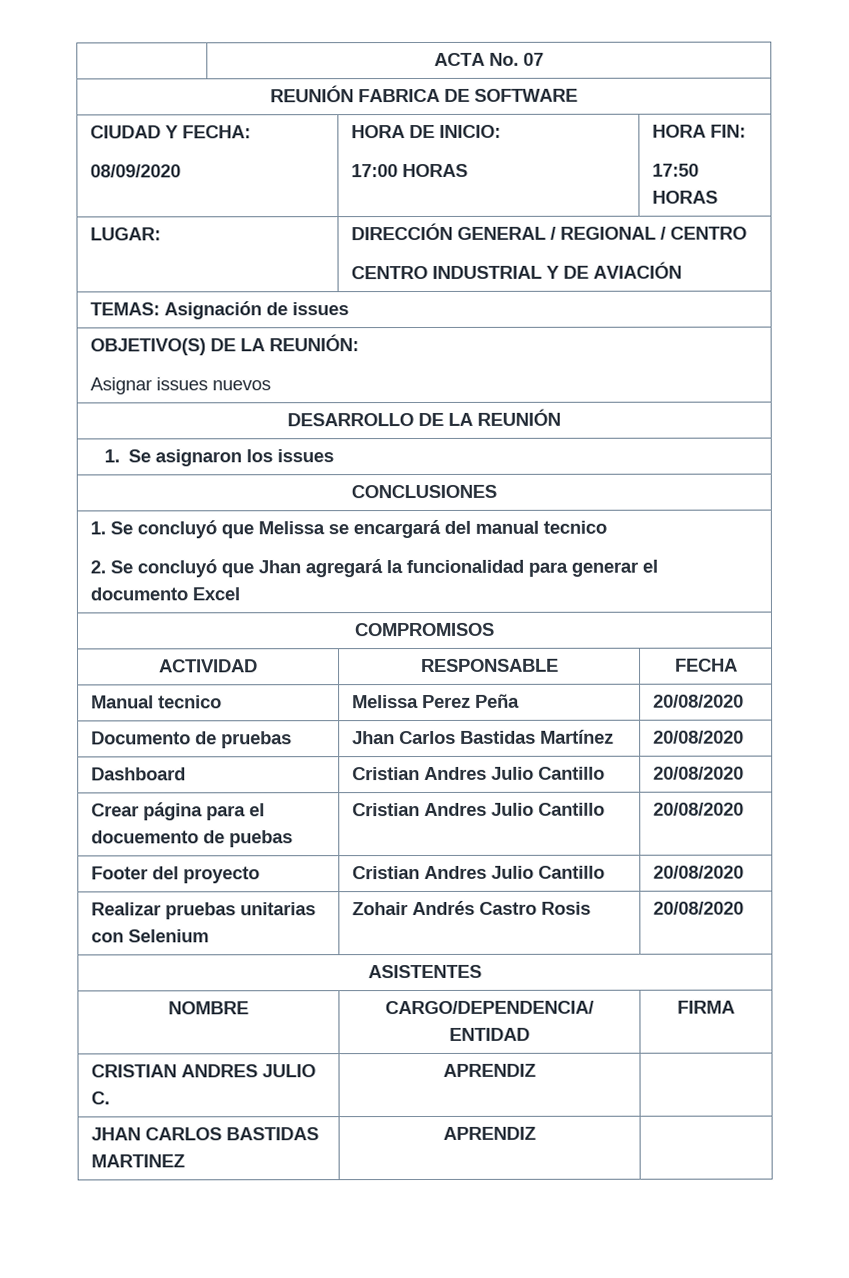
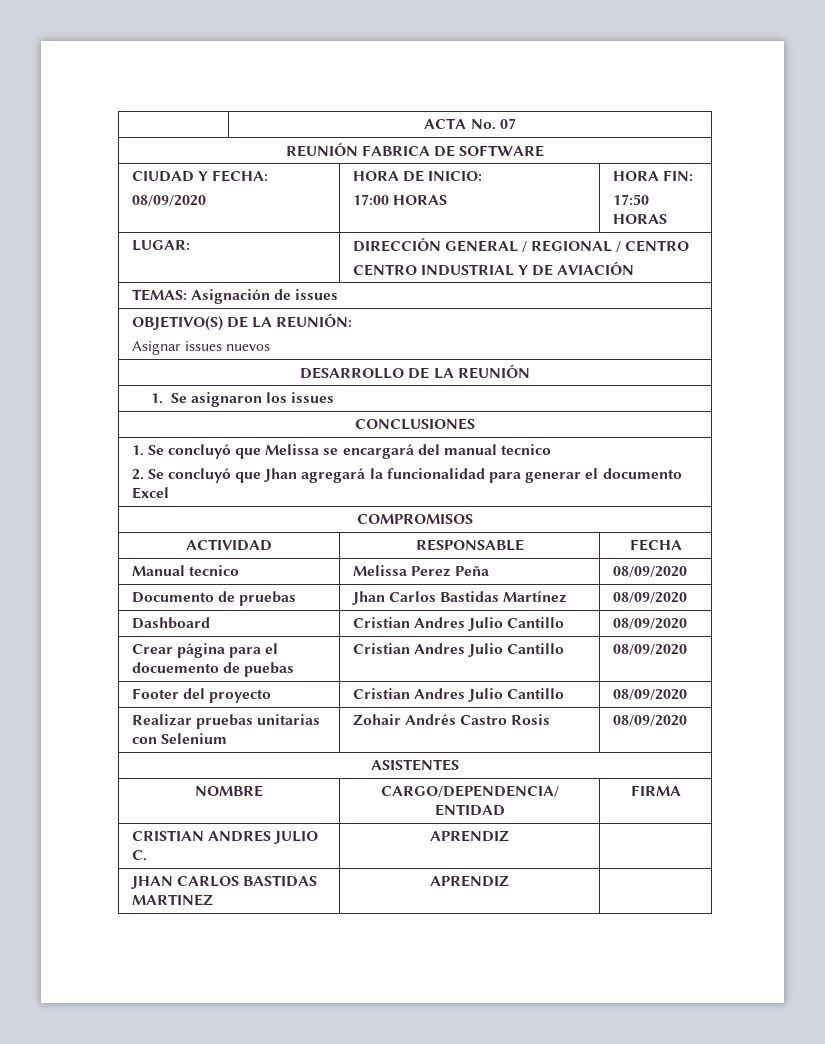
[653,694,745,708] 20/08/2020 -> [612,566,687,577] 08/09/2020
[653,730,745,744] 20/08/2020 -> [612,592,687,603] 08/09/2020
[653,766,745,780] 20/08/2020 -> [612,618,687,629] 08/09/2020
[653,802,745,816] 20/08/2020 -> [612,644,687,655] 08/09/2020
[653,865,745,879] 20/08/2020 -> [612,689,687,700] 08/09/2020
[653,901,745,915] 20/08/2020 -> [612,715,687,726] 08/09/2020

